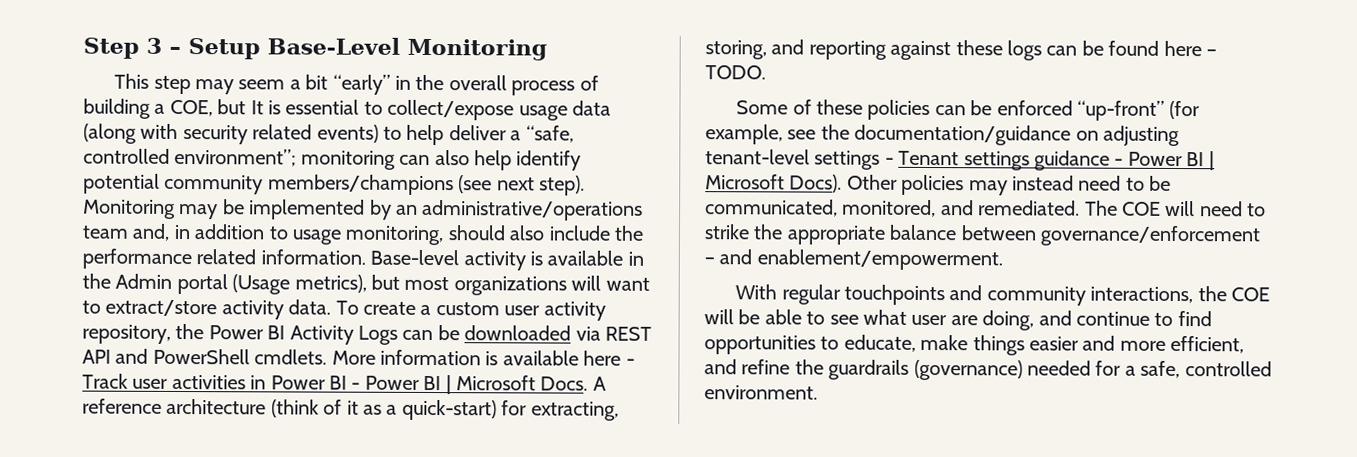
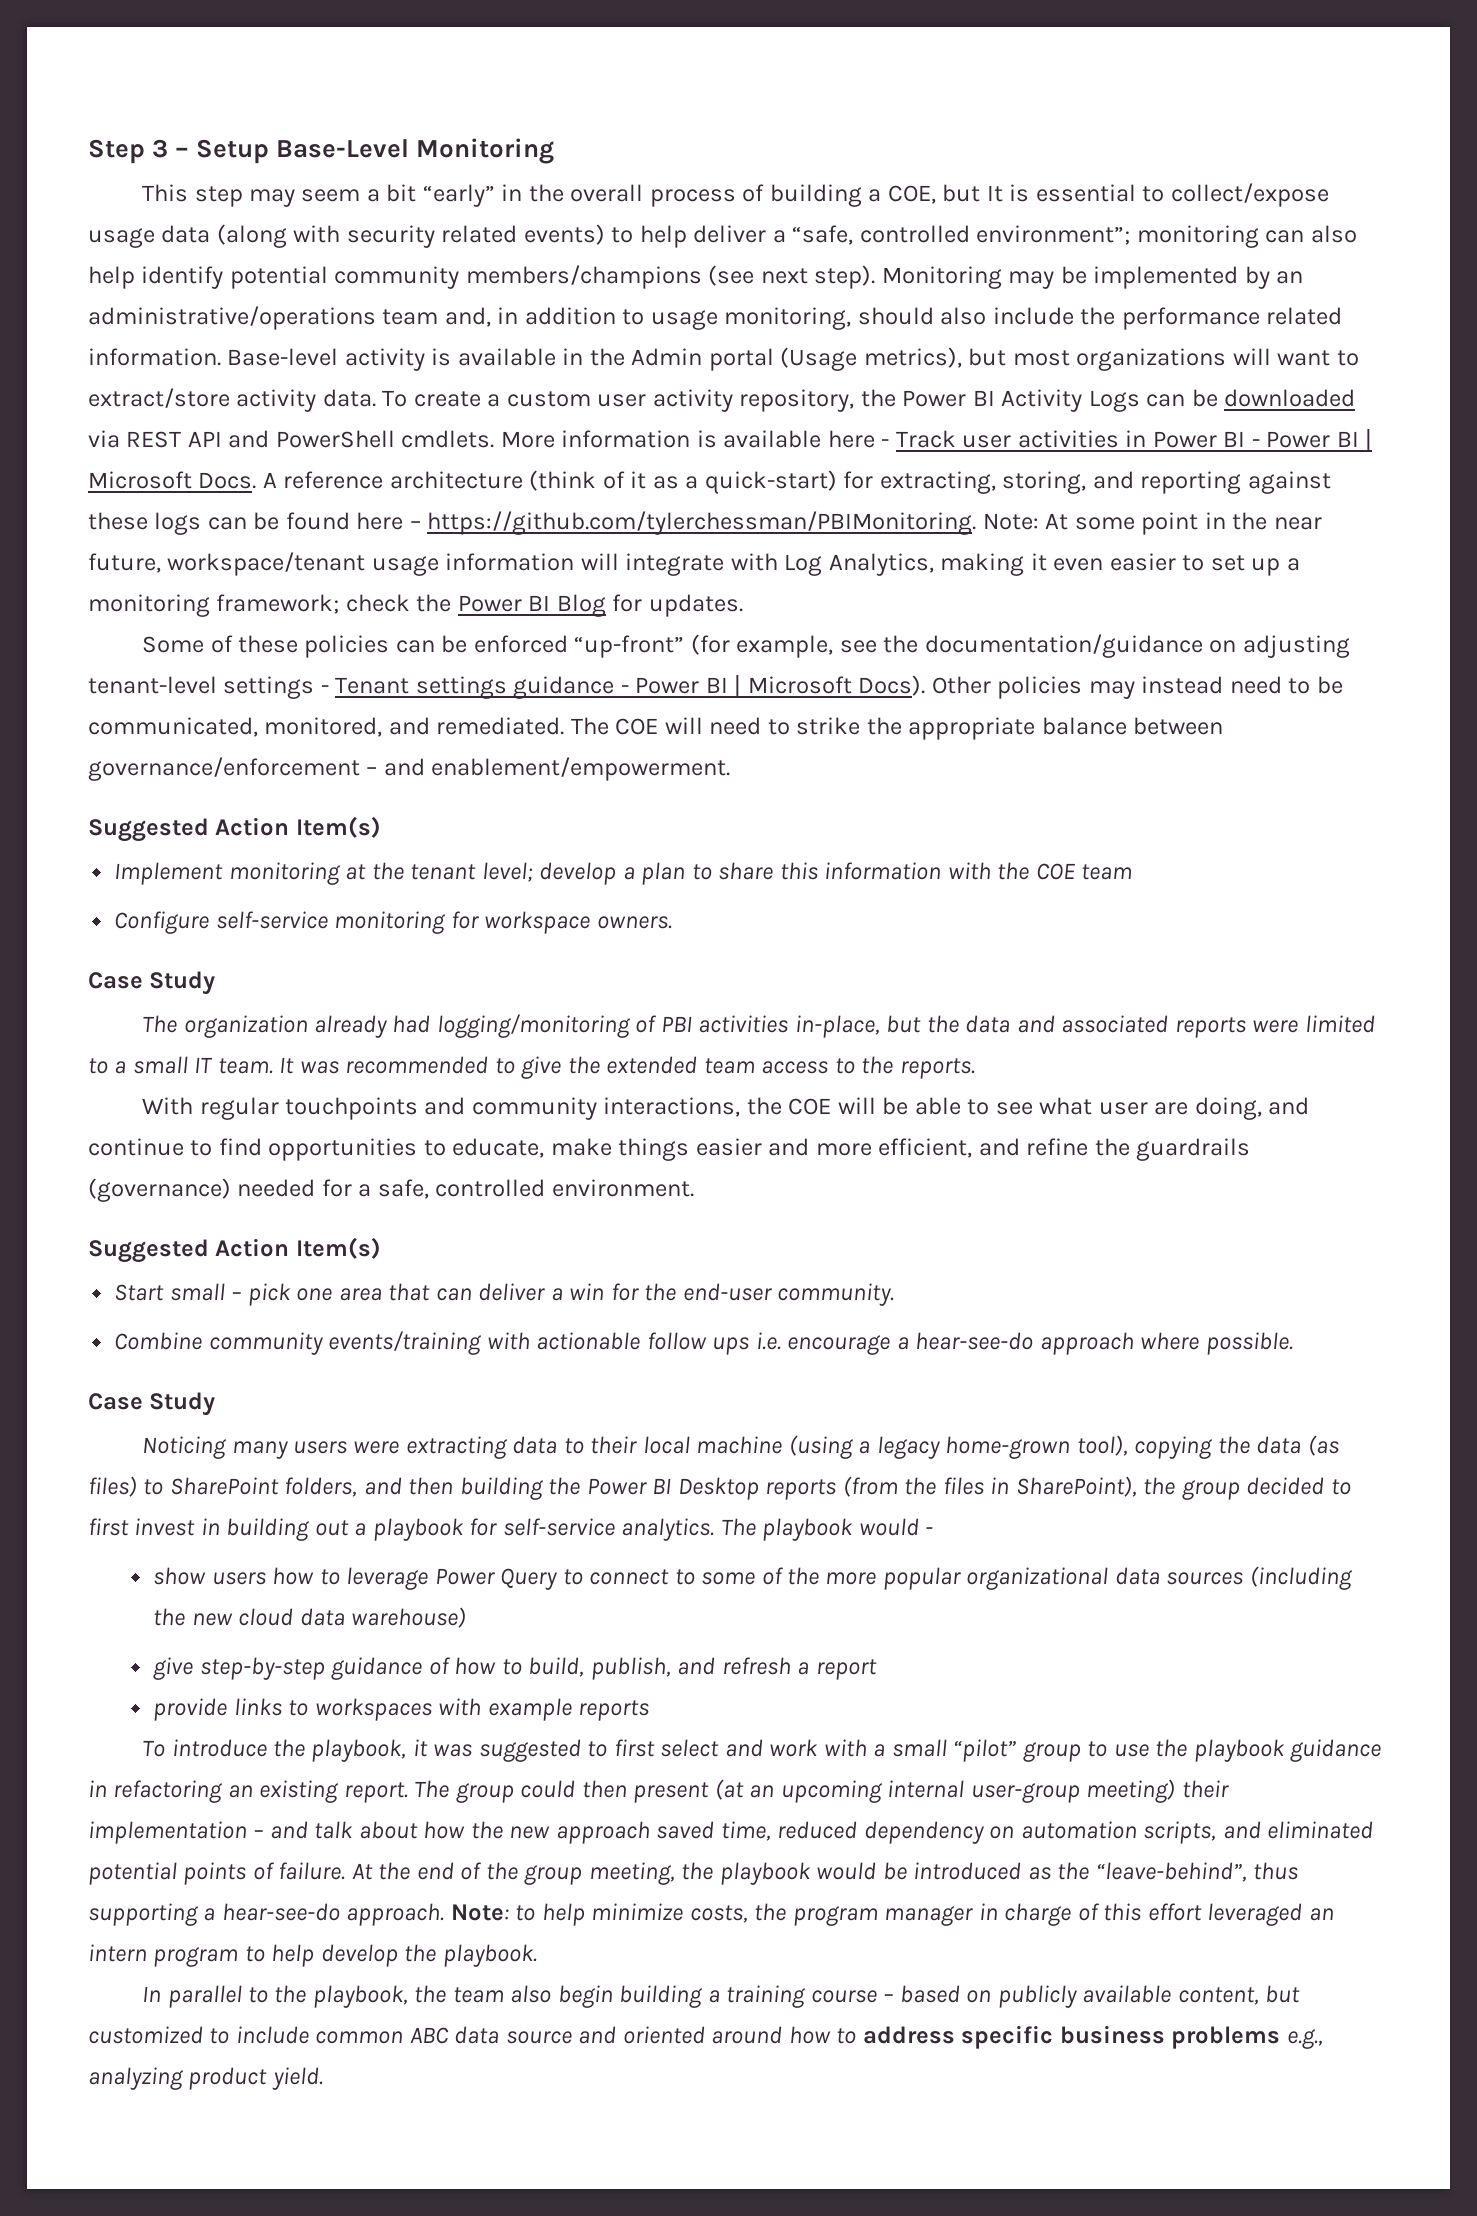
[705,65,766,80] TODO. -> [427,511,1322,535] [88,552,1300,576] [88,594,743,617] https://github.com/tylerchessman/PBIMonitoring. Note: At some point in the near future, workspace/tenant usage information will integrate with Log Analytics, making it even easier to set up a monitoring framework; check the Power BI Blog for updates.
(1003, 260) none -> [88,816,381,842] [114,862,1133,885] [114,911,672,934] [88,971,216,995] [142,1014,1375,1038] [88,1056,975,1079] // Suggested Action Item(s) // Implement monitoring at the tenant level; develop a plan to share this information with the COE team // Configure self-service monitoring for workspace owners. // Case Study // The organization already had logging/monitoring of PBI activities in-place, but the data and associated reports were limited to a small IT team. It was recommended to give the extended team access to the reports.
(818, 392) none -> [88,1237,381,1263] [114,1283,895,1306] [114,1331,1293,1355] [88,1392,216,1416] [142,1435,1339,1459] [88,1476,1351,1500] [88,1518,934,1541] [153,1566,1352,1590] [153,1607,467,1628] [153,1657,877,1680] [153,1698,650,1721] [142,1739,1382,1762] [88,1779,1229,1803] [88,1821,1374,1844] [88,1862,1299,1885] [88,1903,1334,1926] [88,1944,537,1967] [142,1985,1301,2008] [88,2025,1323,2049] [88,2067,323,2090] // Suggested Action Item(s) // Start small – pick one area that can deliver a win for the end-user community. // Combine community events/training with actionable follow ups i.e. encourage a hear-see-do approach where possible. // Case Study // Noticing many users were extracting data to their local machine (using a legacy home-grown tool), copying the data (as files) to SharePoint folders, and then building the Power BI Desktop reports (from the files in SharePoint), the group decided to first invest in building out a playbook for self-service analytics. The playbook would - // show users how to leverage Power Query to connect to some of the more popular organizational data sources (including the new cloud data warehouse) // give step-by-step guidance of how to build, publish, and refresh a report // provide links to workspaces with example reports // To introduce the playbook, it was suggested to first select and work with a small “pilot” group to use the playbook guidance in refactoring an existing report. The group could then present (at an upcoming internal user-group meeting) their implementation – and talk about how the new approach saved time, reduced dependency on automation scripts, and eliminated potential points of failure. At the end of the group meeting, the playbook would be introduced as the “leave-behind”, thus supporting a hear-see-do approach. Note: to help minimize costs, the program manager in charge of this effort leveraged an intern program to help develop the playbook. // In parallel to the playbook, the team also begin building a training course – based on publicly available content, but customized to include common ABC data source and oriented around how to address specific business problems e.g., analyzing product yield.

